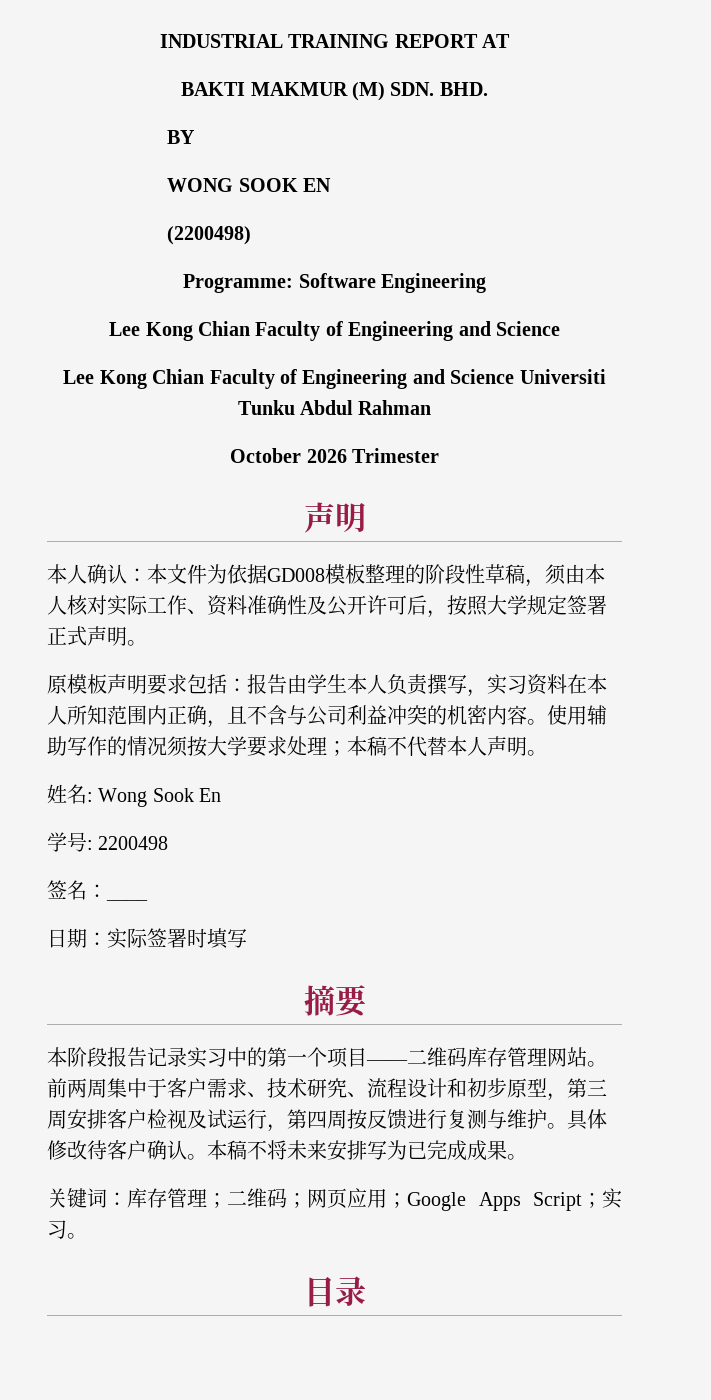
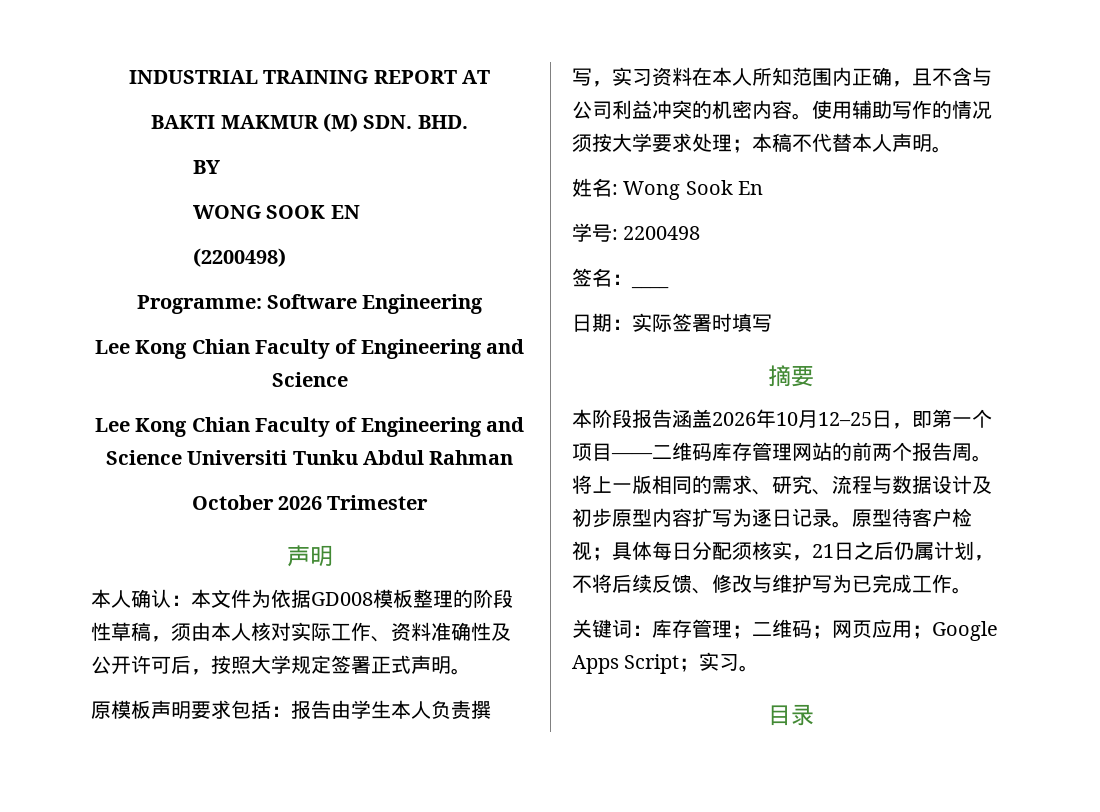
[147,1047,267,1068] 记录实习中的 -> [672,409,932,429] 涵盖2026年10月12–25日，即
[587,1061,607,1067] [47,1078,607,1101] [47,1109,607,1132] [47,1140,367,1161] 。前两周集中于客户需求、技术研究、流程设计和初步原型，第三周安排客户检视及试运行，第四周按反馈进行复测与维护。具体修改待客户确认。本稿不将未来安排 -> [832,442,992,462] [572,475,992,495] [572,508,972,528] [572,541,994,561] [572,574,812,594] 的前两个报告周。将上一版相同的需求、研究、流程与数据设计及初步原型内容扩写为逐日记录。原型待客户检视；具体每日分配须核实，21日之后仍属计划，不将后续反馈、修改与维护
[467,1140,507,1161] 成果 -> [912,574,952,593] 工作

